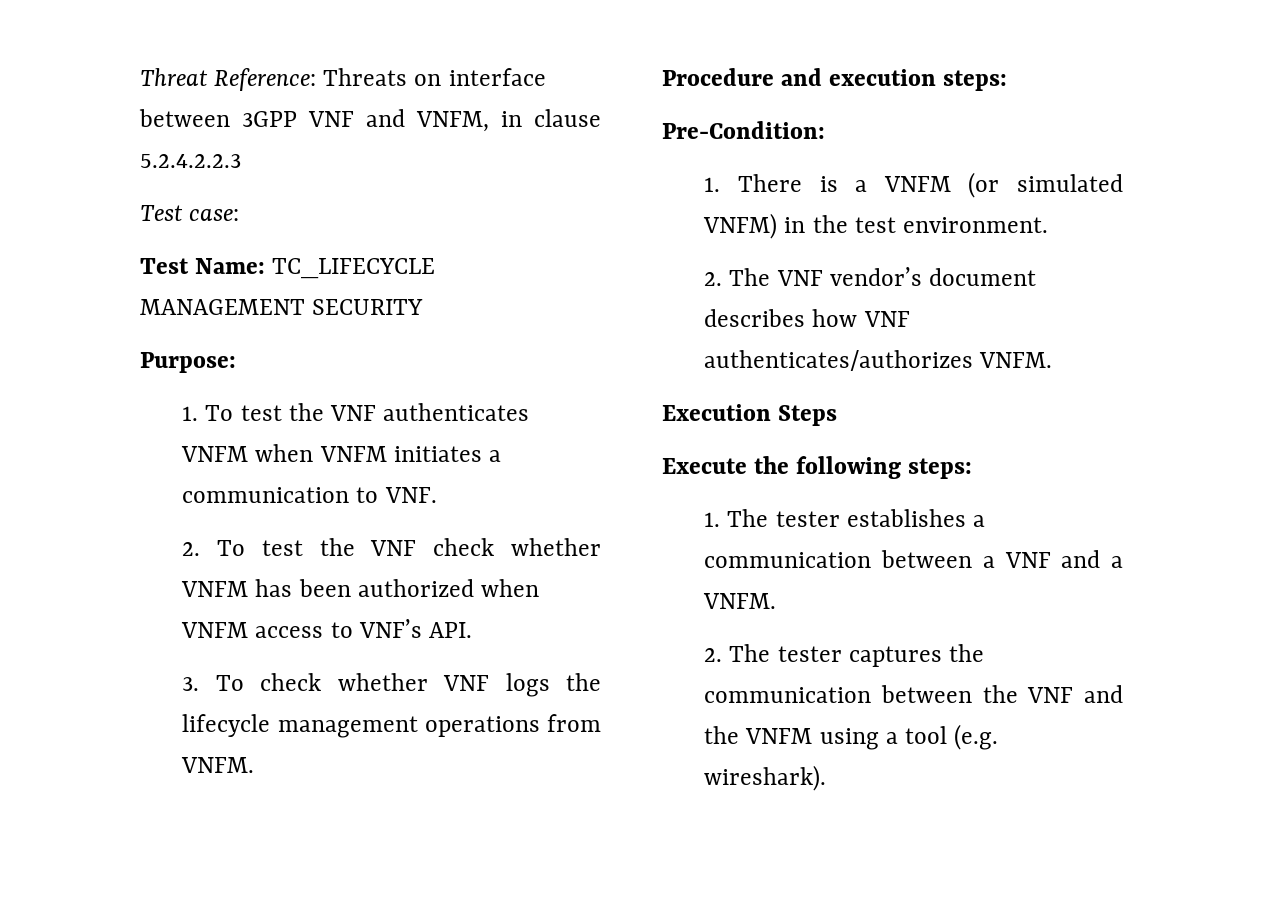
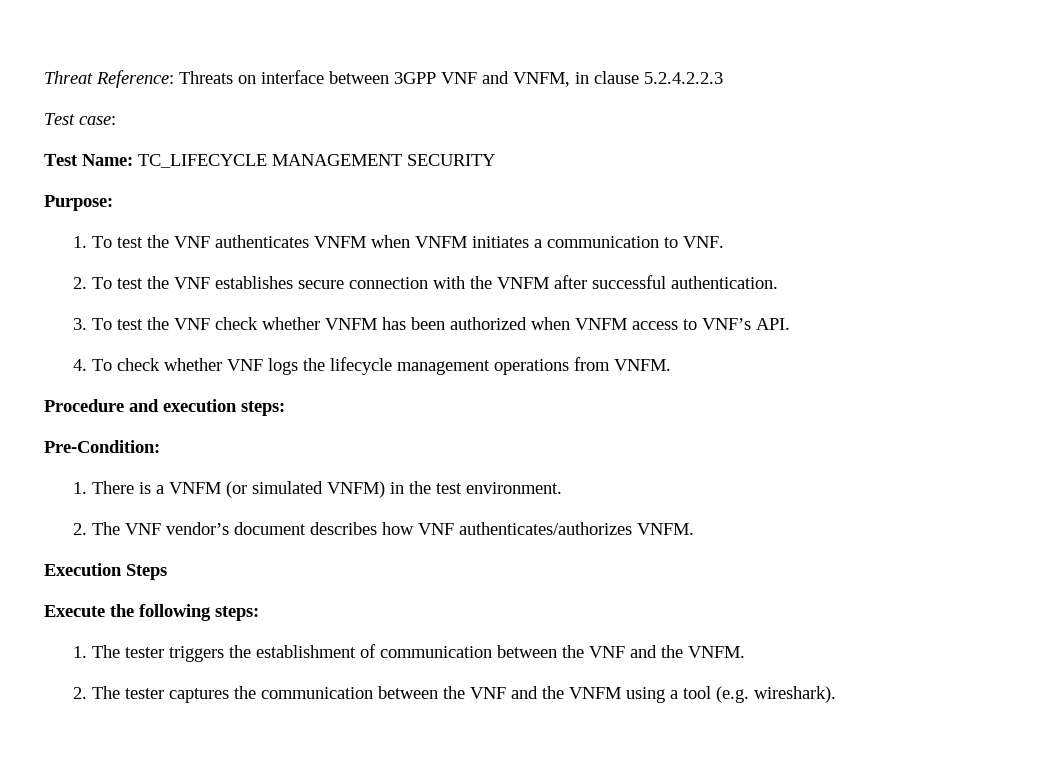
(417, 548) none -> [214,275,778,289] [72,317,210,330] establishes secure connection with the VNFM after successful authentication. // 3. To test the VNF
[182,677,200,691] 3. -> [72,359,87,371] 4.
[846,509,985,527] [704,550,1123,568] establishes a communication between a VNF and a -> [168,644,683,662] triggers the establishment of communication between the VNF and the

